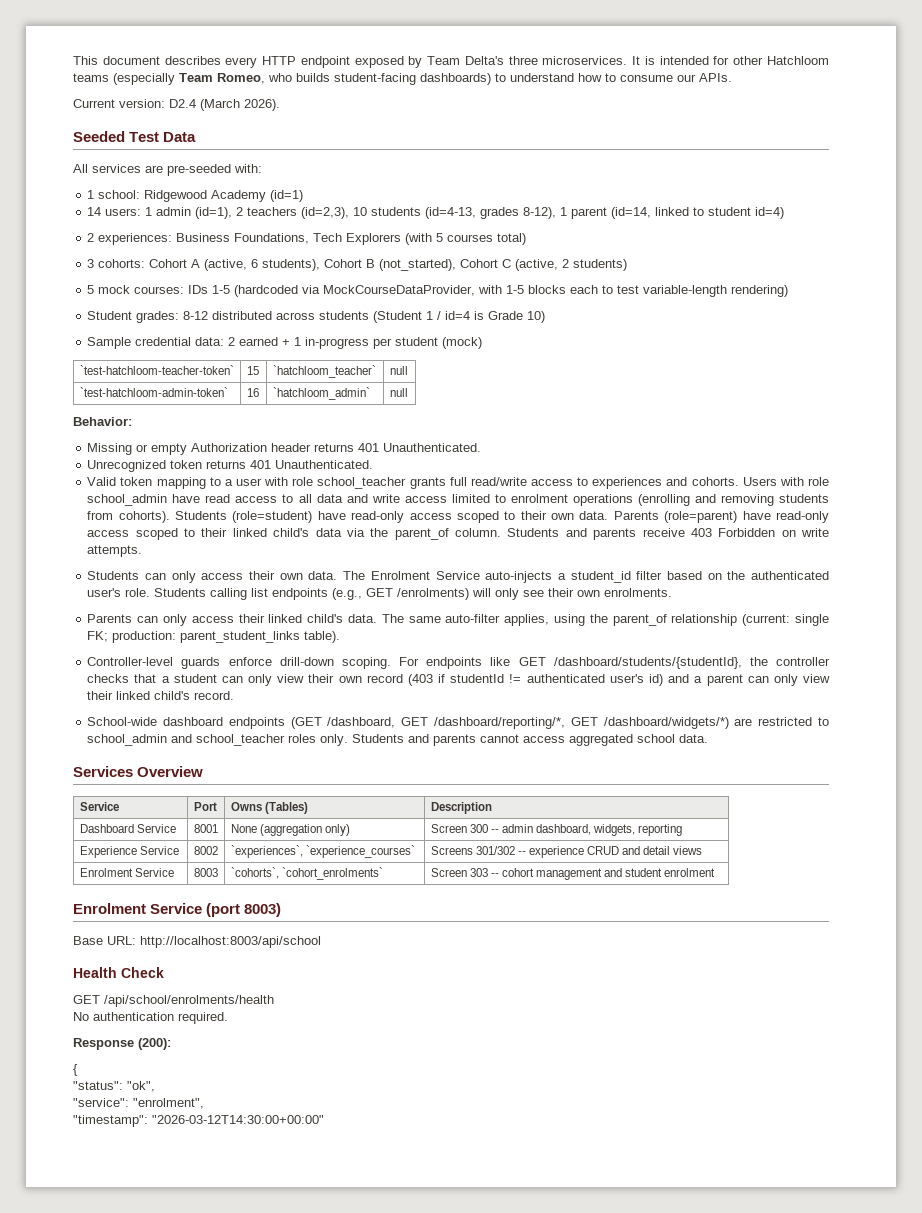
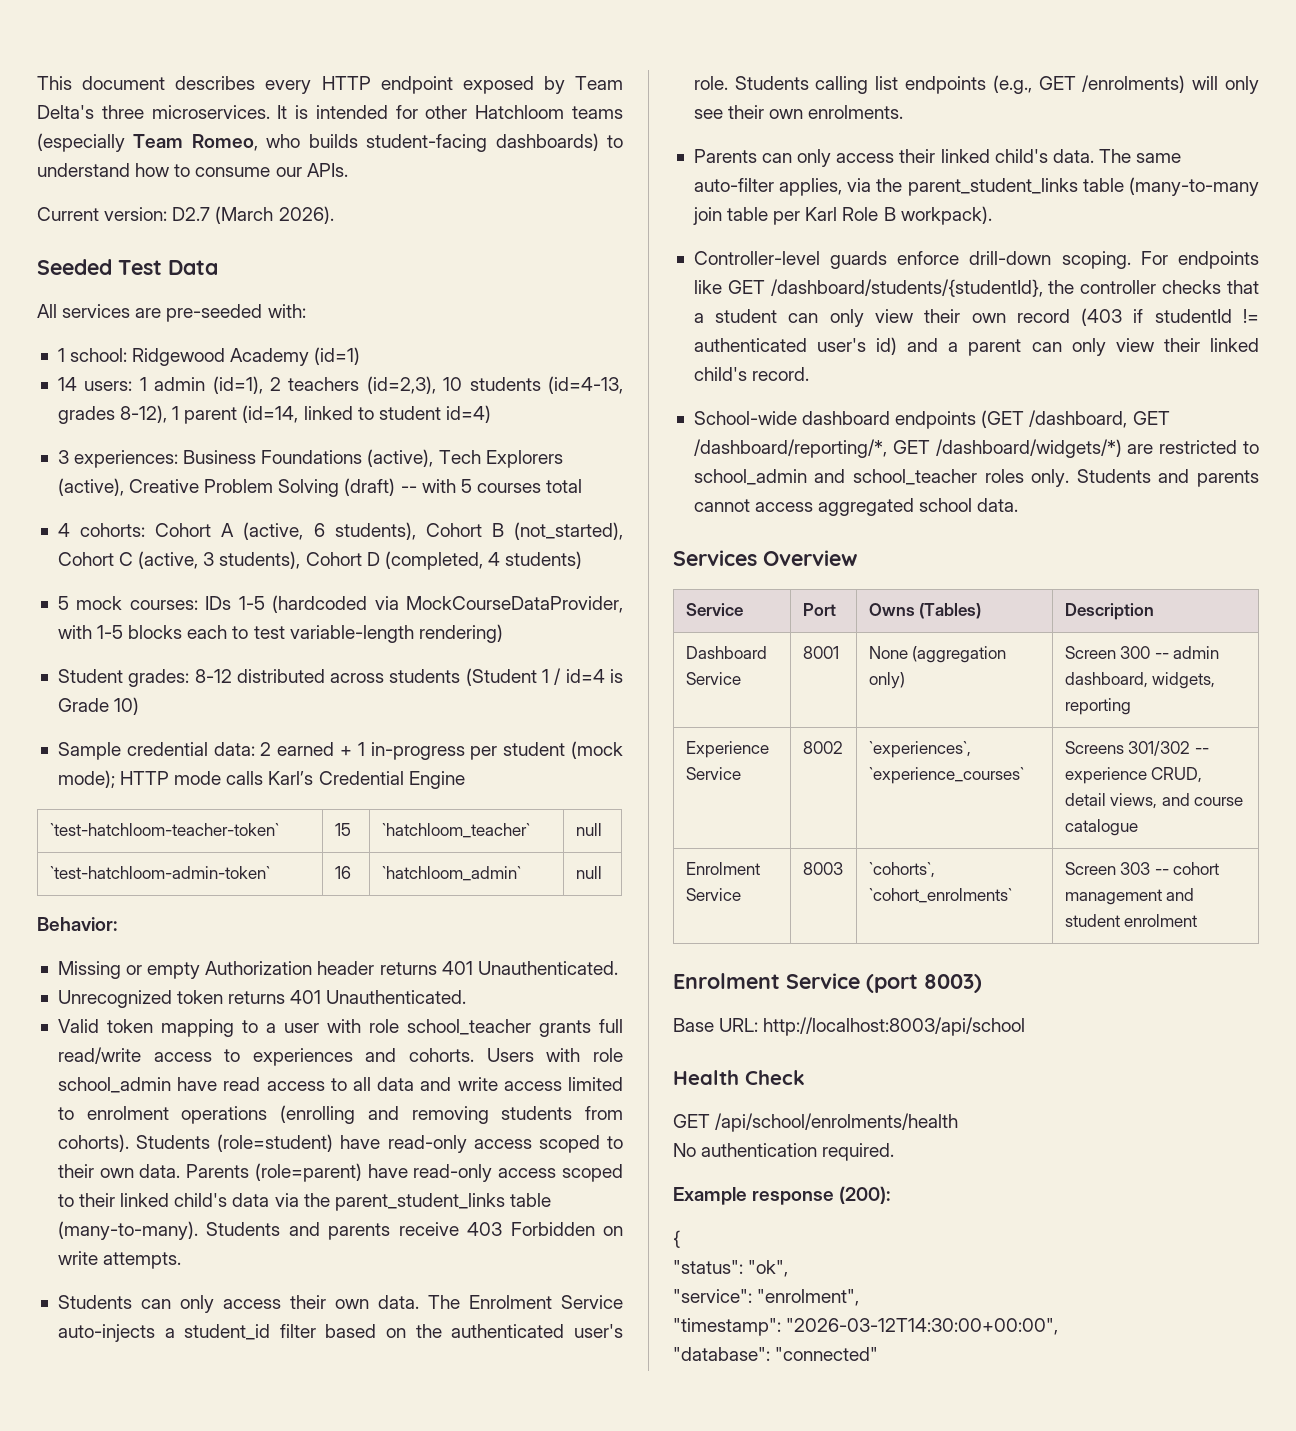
[169,99,196,108] D2.4 -> [172,207,211,221] D2.7
[87,233,95,242] 2 -> [57,450,69,464] 3
[234,233,527,245] [87,259,95,268] Foundations, Tech Explorers (with 5 courses total) // 3 -> [261,449,563,468] [57,478,583,497] [57,523,70,537] Foundations (active), Tech Explorers (active), Creative Problem Solving (draft) -- with 5 courses total // 4
[562,259,570,268] 2 -> [203,551,500,570] 3 students), Cohort D (completed, 4
[442,337,483,349] (mock) -> [571,741,624,759] [57,770,465,789] (mock mode); HTTP mode calls Karl’s Credential Engine
[394,528,502,540] parent_of column. -> [334,1193,551,1211] [57,1221,198,1240] parent_student_links table (many-to-many).
[553,614,829,626] [87,631,341,643] using the parent_of relationship (current: single FK; production: parent_student_links table). -> [847,177,1259,196] [692,206,992,225] via the parent_student_links table (many-to-many join table per Karl Role B workpack).
[586,846,703,855] CRUD and detail views -> [1151,767,1203,783] [1064,793,1244,809] [1064,819,1138,836] CRUD, detail views, and course catalogue
[73,1038,134,1050] Response -> [673,1187,835,1205] Example response
[152,1115,324,1124] "2026-03-12T14:30:00+00:00" -> [786,1318,1059,1335] [673,1347,879,1361] "2026-03-12T14:30:00+00:00", // "database": "connected"

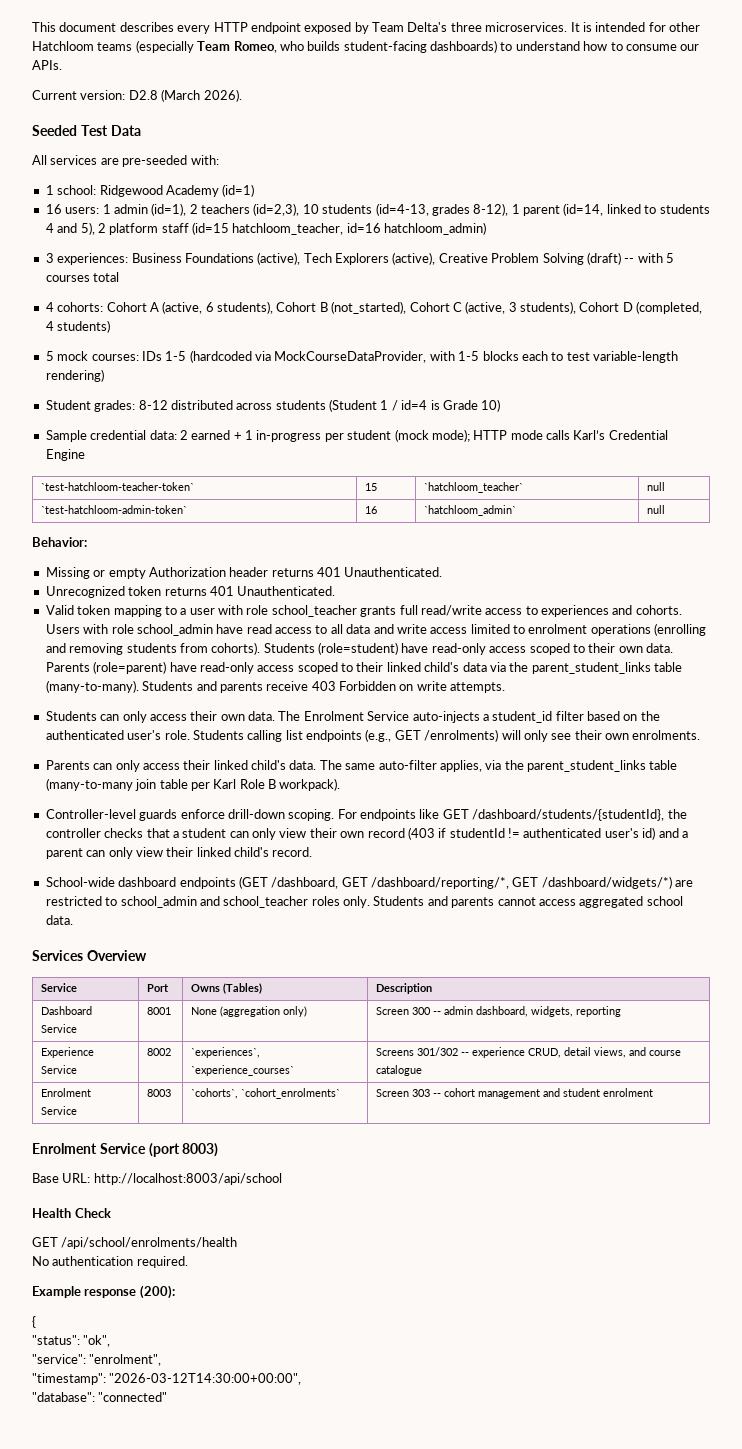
[172,207,211,221] D2.7 -> [128,90,158,100] D2.8
[57,377,77,391] 14 -> [45,204,62,214] 16
[378,405,491,423] student id=4) -> [659,204,710,214] [45,222,487,235] students 4 and 5), 2 platform staff (id=15 hatchloom_teacher, id=16 hatchloom_admin)

